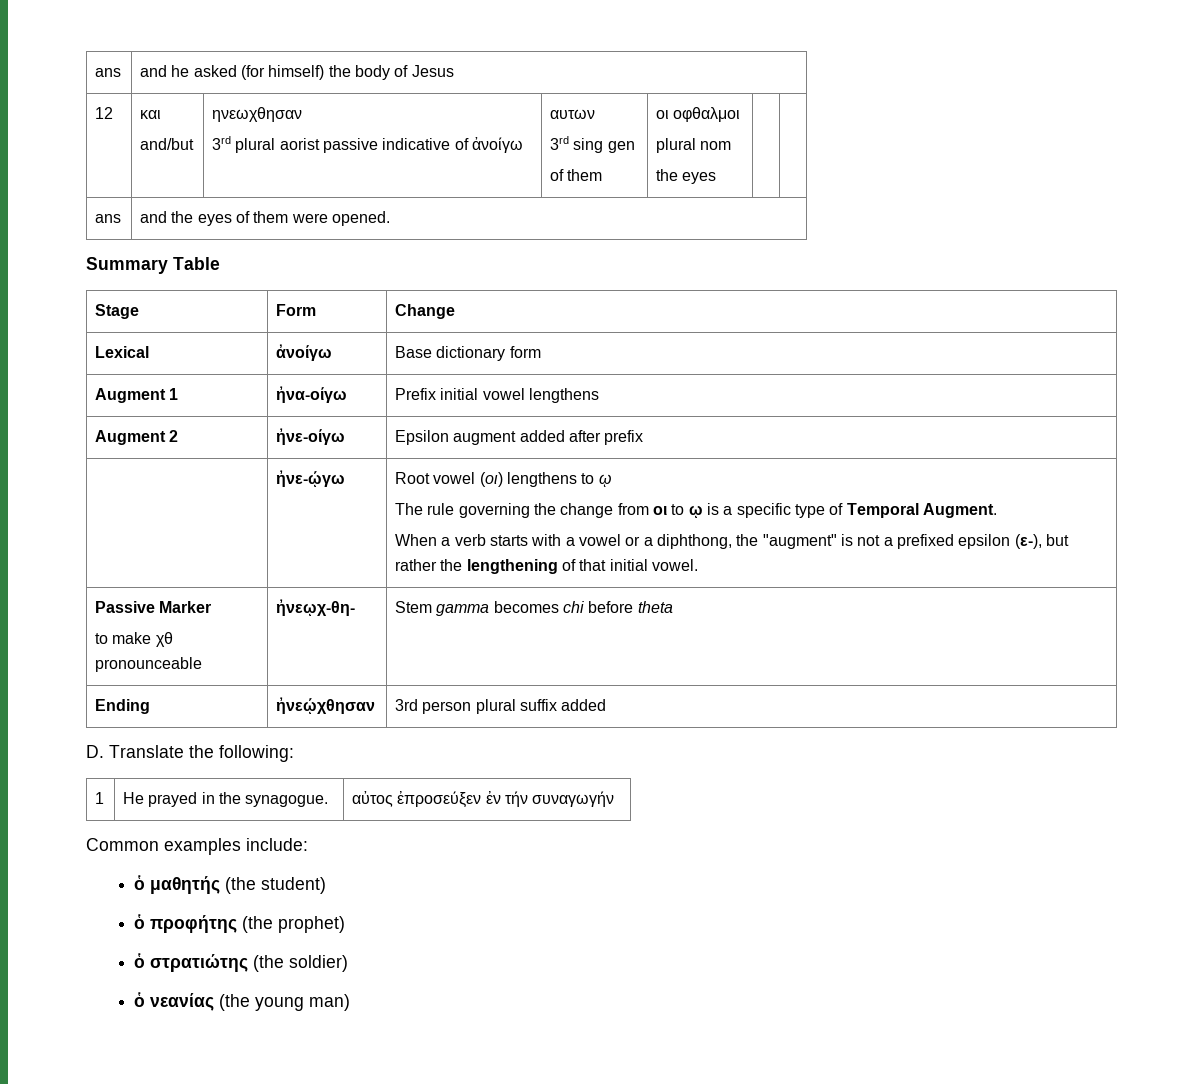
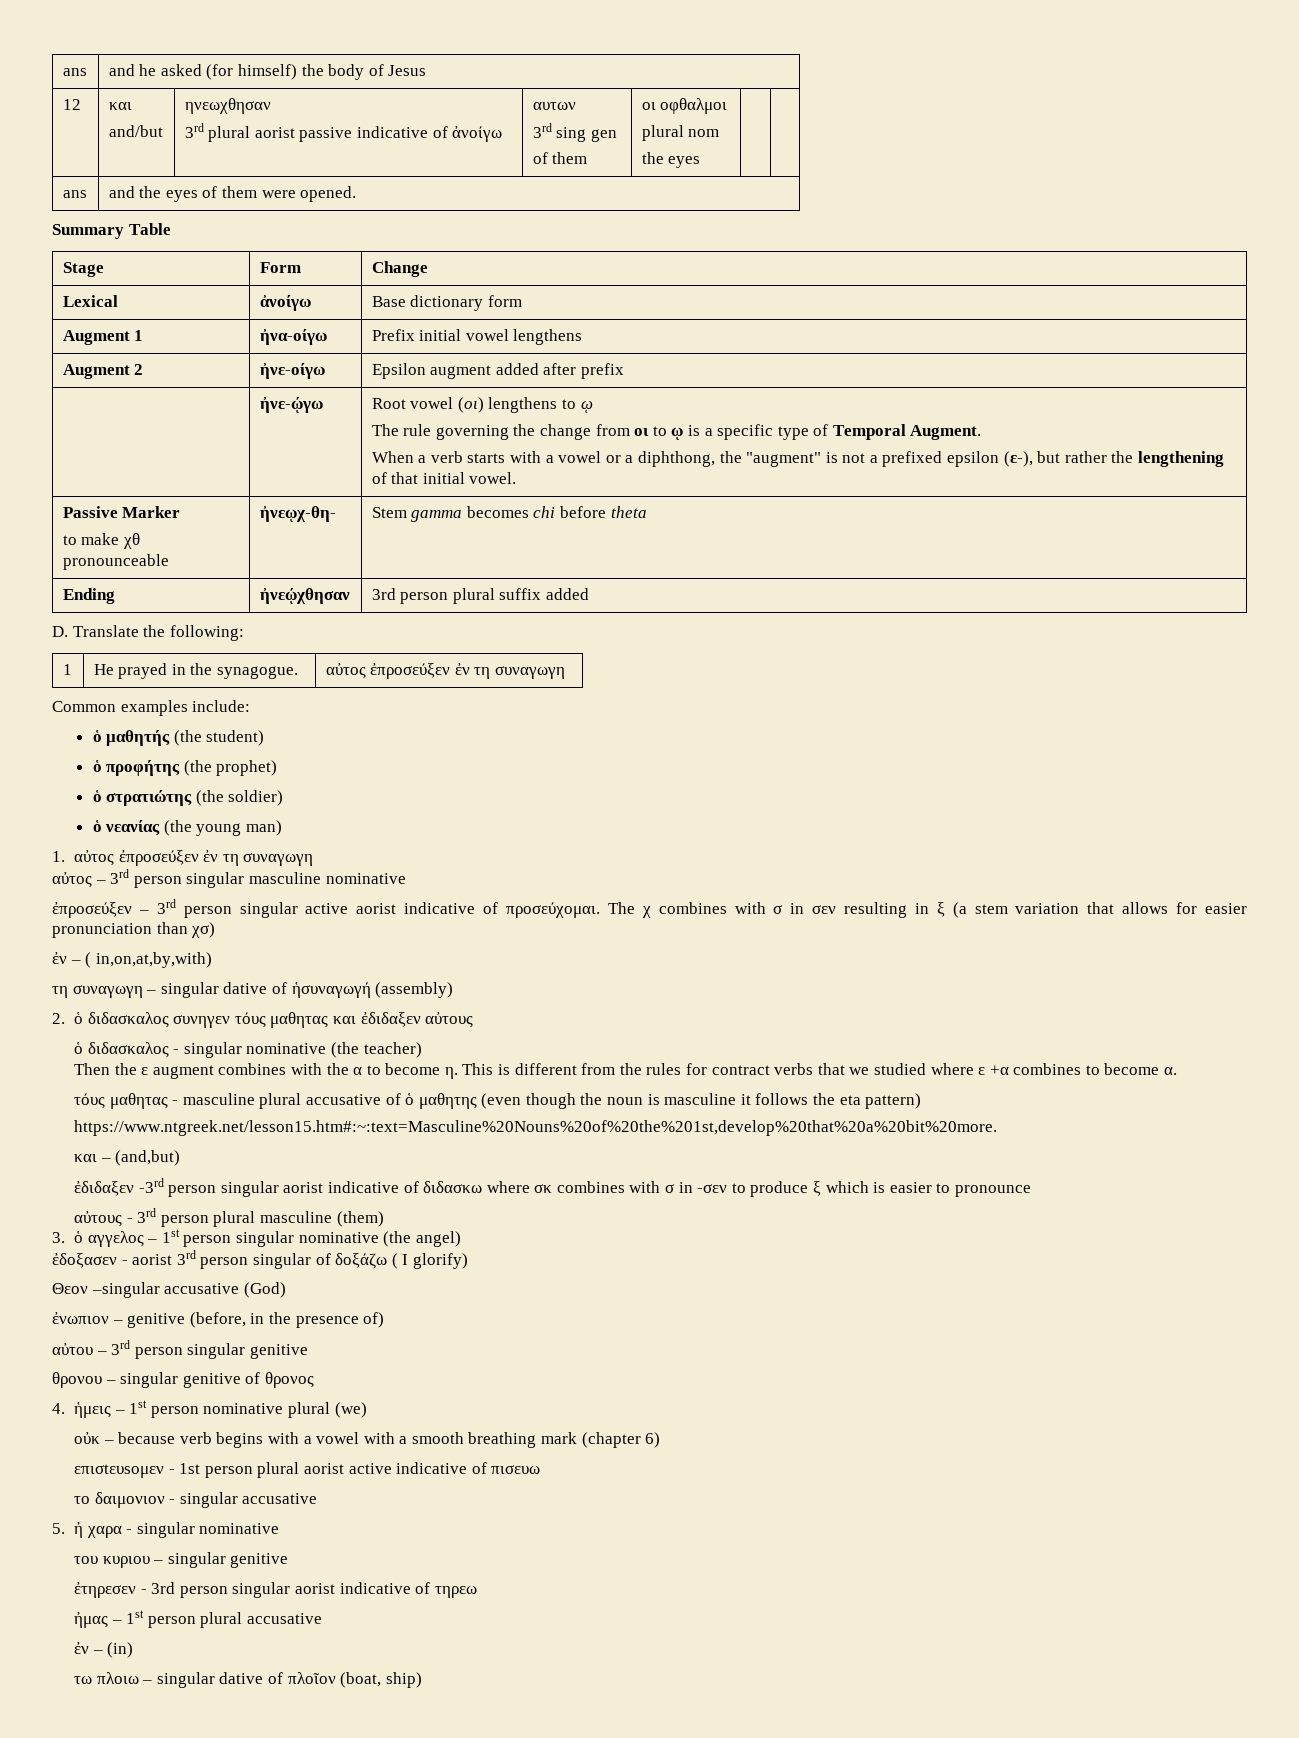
[505,791,615,807] τήν συναγωγήν -> [474,666,565,679] τη συναγωγη
(351, 1002) none -> [52,850,314,866] [52,869,406,888] [52,899,1247,918] [52,922,216,938] [52,952,212,968] [52,982,454,998] [52,1012,474,1028] [73,1042,422,1058] [73,1063,1178,1079] [73,1093,922,1109] [73,1120,997,1136] [73,1150,181,1166] [73,1178,1031,1197] [73,1208,384,1227] [52,1229,461,1247] [52,1250,468,1269] [52,1282,286,1298] [52,1312,385,1328] [52,1340,308,1359] [52,1372,314,1388] [52,1400,367,1418] [73,1432,661,1448] [73,1462,541,1478] [73,1492,318,1508] [52,1522,280,1538] [73,1552,289,1568] [73,1582,477,1598] [73,1610,322,1628] [73,1642,134,1658] [73,1672,422,1688] // 1. αὐτος ἐπροσεύξεν ἐν τη συναγωγη // αὐτος – 3rd person singular masculine nominative // ἐπροσεύξεν – 3rd person singular active aorist indicative of προσεύχομαι. The χ combines with σ in σεν resulting in ξ (a stem variation that allows for easier pronunciation than χσ) // ἐν – ( in,on,at,by,with) // τη συναγωγη – singular dative of ἡσυναγωγή (assembly) // 2. ὁ διδασκαλος συνηγεν τόυς μαθητας και ἐδιδαξεν αὐτους // ὁ διδασκαλος - singular nominative (the teacher) // Then the ε augment combines with the α to become η. This is different from the rules for contract verbs that we studied where ε +α combines to become α. // τόυς μαθητας - masculine plural accusative of ὁ μαθητης (even though the noun is masculine it follows the eta pattern) // https://www.ntgreek.net/lesson15.htm#:~:text=Masculine%20Nouns%20of%20the%201st,develop%20that%20a%20bit%20more. // και – (and,but) // ἐδιδαξεν -3rd person singular aorist indicative of διδασκω where σκ combines with σ in -σεν to produce ξ which is easier to pronounce // αὐτους - 3rd person plural masculine (them) // 3. ὁ αγγελος – 1st person singular nominative (the angel) // ἐδοξασεν - aorist 3rd person singular of δοξάζω ( I glorify) // Θεον –singular accusative (God) // ἐνωπιον – genitive (before, in the presence of) // αὐτου – 3rd person singular genitive // θρονου – singular genitive of θρονος // 4. ἡμεις – 1st person nominative plural (we) // οὐκ – because verb begins with a vowel with a smooth breathing mark (chapter 6) // επισtευsoμεν - 1st person plural aorist active indicative of πισευω // το δαιμονιον - singular accusative // 5. ἠ χαρα - singular nominative // του κυριου – singular genitive // ἐτηρεσεν - 3rd person singular aorist indicative of τηρεω // ἠμας – 1st person plural accusative // ἐν – (in) // τω πλοιω – singular dative of πλοῖον (boat, ship)

